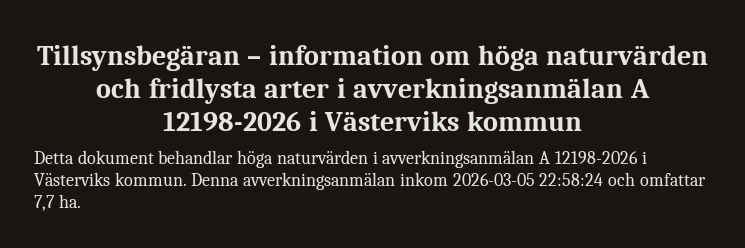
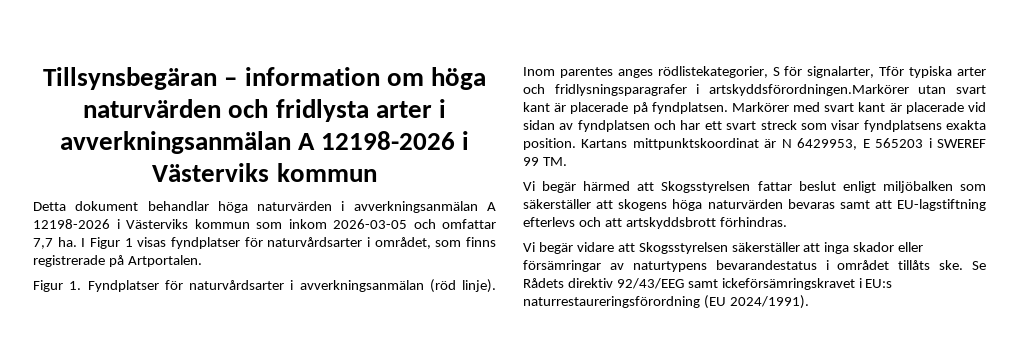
[114,172,396,190] kommun. Denna avverkningsanmälan -> [194,219,282,229] kommun som
[539,173,604,186] 22:58:24 -> (407, 224) none
(81, 201) none -> [81,237,497,249] [33,255,202,267] [33,279,496,293] [523,66,987,78] [523,84,986,96] [523,102,986,114] [523,120,987,132] [523,138,986,150] [523,157,567,166] [523,181,986,193] [523,199,986,211] [523,217,787,229] [523,242,924,254] [523,260,986,272] [523,278,893,290] [523,295,809,309] I Figur 1 visas fyndplatser för naturvårdsarter i området, som finns registrerade på Artportalen. // Figur 1. Fyndplatser för naturvårdsarter i avverkningsanmälan (röd linje). Inom parentes anges rödlistekategorier, S för signalarter, Tför typiska arter och fridlysningsparagrafer i artskyddsförordningen.Markörer utan svart kant är placerade på fyndplatsen. Markörer med svart kant är placerade vid sidan av fyndplatsen och har ett svart streck som visar fyndplatsens exakta position. Kartans mittpunktskoordinat är N 6429953, E 565203 i SWEREF 99 TM. // Vi begär härmed att Skogsstyrelsen fattar beslut enligt miljöbalken som säkerställer att skogens höga naturvärden bevaras samt att EU-lagstiftning efterlevs och att artskyddsbrott förhindras. // Vi begär vidare att Skogsstyrelsen säkerställer att inga skador eller försämringar av naturtypens bevarandestatus i området tillåts ske. Se Rådets direktiv 92/43/EEG samt ickeförsämringskravet i EU:s naturrestaureringsförordning (EU 2024/1991).

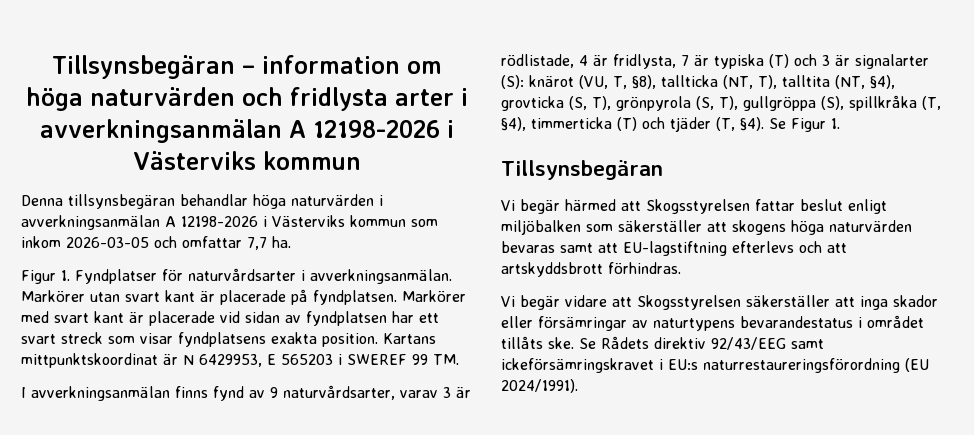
[33,201,139,211] Detta dokument -> [21,194,175,209] Denna tillsynsbegäran
[81,237,497,249] [33,255,202,267] I Figur 1 visas fyndplatser för naturvårdsarter i området, som finns registrerade på Artportalen. -> (291, 242) none
[299,279,496,293] [523,66,987,78] [523,84,909,96] avverkningsanmälan (röd linje). Inom parentes anges rödlistekategorier, S för signalarter, Tför typiska arter och fridlysningsparagrafer i artskyddsförordningen.Markörer -> [310,269,452,284] [21,290,85,302] avverkningsanmälan. Markörer
[654,120,677,130] och -> (387, 318) none
(567, 161) none -> [21,385,471,401] [501,54,929,69] [501,75,895,89] [501,95,941,111] [501,117,840,132] [501,160,663,180] // I avverkningsanmälan finns fynd av 9 naturvårdsarter, varav 3 är rödlistade, 4 är fridlysta, 7 är typiska (T) och 3 är signalarter (S): knärot (VU, T, §8), tallticka (NT, T), talltita (NT, §4), grovticka (S, T), grönpyrola (S, T), gullgröppa (S), spillkråka (T, §4), timmerticka (T) och tjäder (T, §4). Se Figur 1. // Tillsynsbegäran

